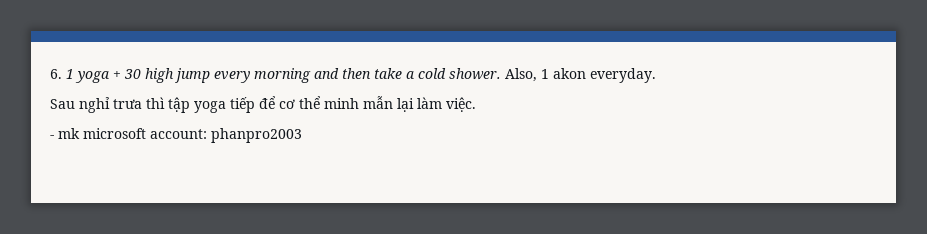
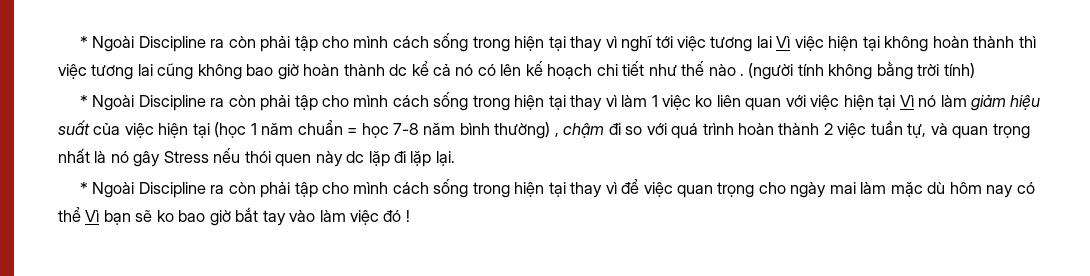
[50,68,656,83] [50,96,476,113] [50,128,302,143] 6. 1 yoga + 30 high jump every morning and then take a cold shower. Also, 1 akon everyday. // Sau nghỉ trưa thì tập yoga tiếp để cơ thể minh mẫn lại làm việc. // - mk microsoft account: phanpro2003 -> [79,33,1036,52] [58,61,975,80] [79,92,1041,111] [58,120,1030,139] [58,148,455,167] [79,179,1035,198] [58,207,410,226] * Ngoài Discipline ra còn phải tập cho mình cách sống trong hiện tại thay vì nghĩ tới việc tương lai Vì việc hiện tại không hoàn thành thì việc tương lai cũng không bao giờ hoàn thành dc kể cả nó có lên kế hoạch chi tiết như thế nào . (người tính không bằng trời tính) // * Ngoài Discipline ra còn phải tập cho mình cách sống trong hiện tại thay vì làm 1 việc ko liên quan với việc hiện tại Vì nó làm giảm hiệu suất của việc hiện tại (học 1 năm chuẩn = học 7-8 năm bình thường) , chậm đi so với quá trình hoàn thành 2 việc tuần tự, và quan trọng nhất là nó gây Stress nếu thói quen này dc lặp đi lặp lại. // * Ngoài Discipline ra còn phải tập cho mình cách sống trong hiện tại thay vì để việc quan trọng cho ngày mai làm mặc dù hôm nay có thể Vì bạn sẽ ko bao giờ bắt tay vào làm việc đó !

